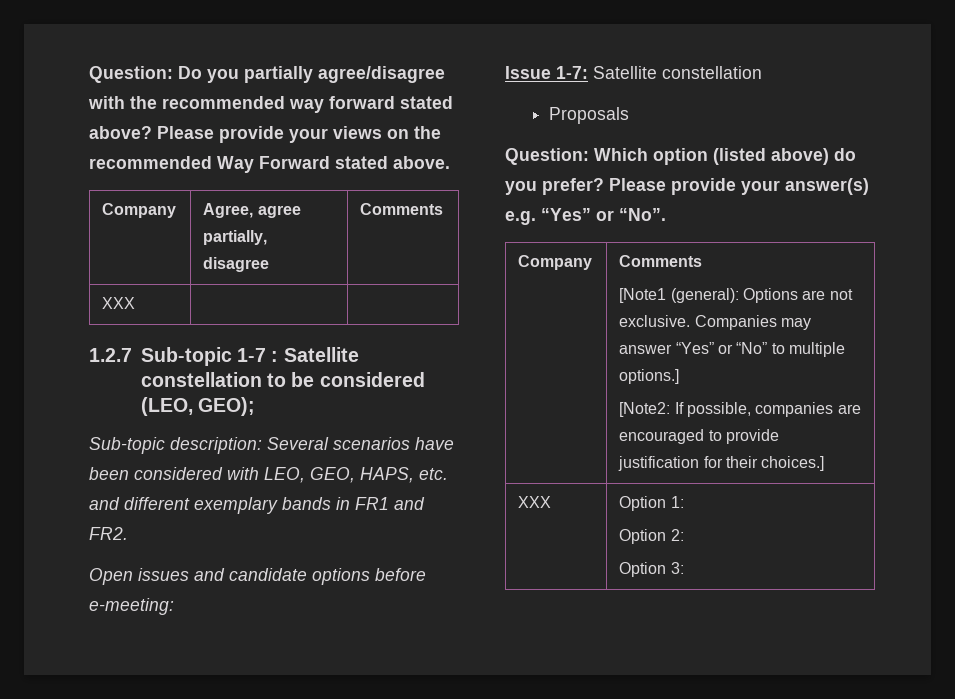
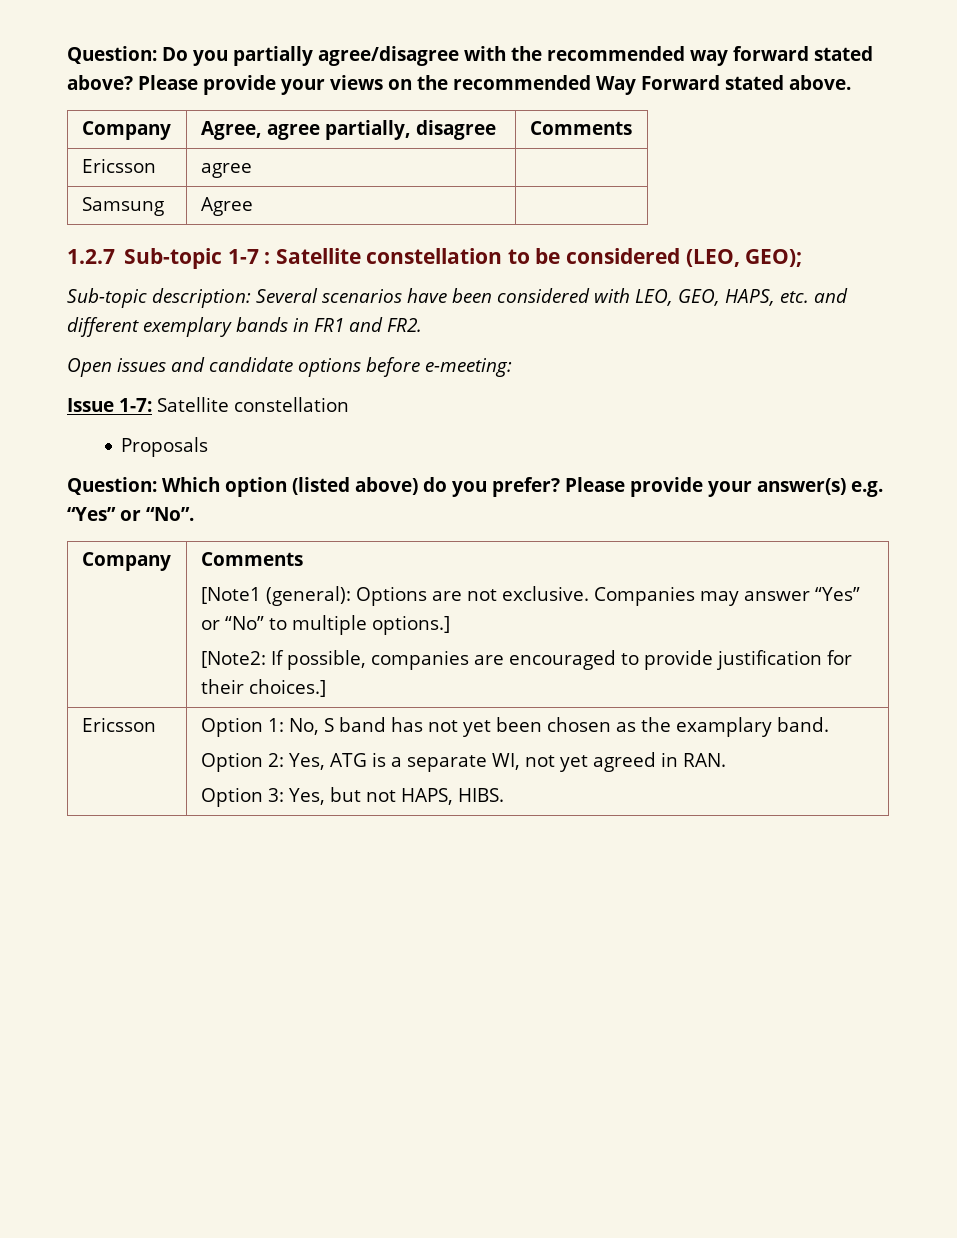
[102,297,136,309] XXX | -> [81,158,156,173] [200,163,252,178] [81,197,164,216] [200,197,253,216] Ericsson | agree | // Samsung | Agree
[518,496,552,508] XXX -> [81,717,156,732] Ericsson
[619,529,684,544] [619,562,684,577] // Option 2: // Option 3: -> [288,717,829,737] [200,752,726,772] [200,787,504,807] No, S band has not yet been chosen as the examplary band. // Option 2: Yes, ATG is a separate WI, not yet agreed in RAN. // Option 3: Yes, but not HAPS, HIBS.

